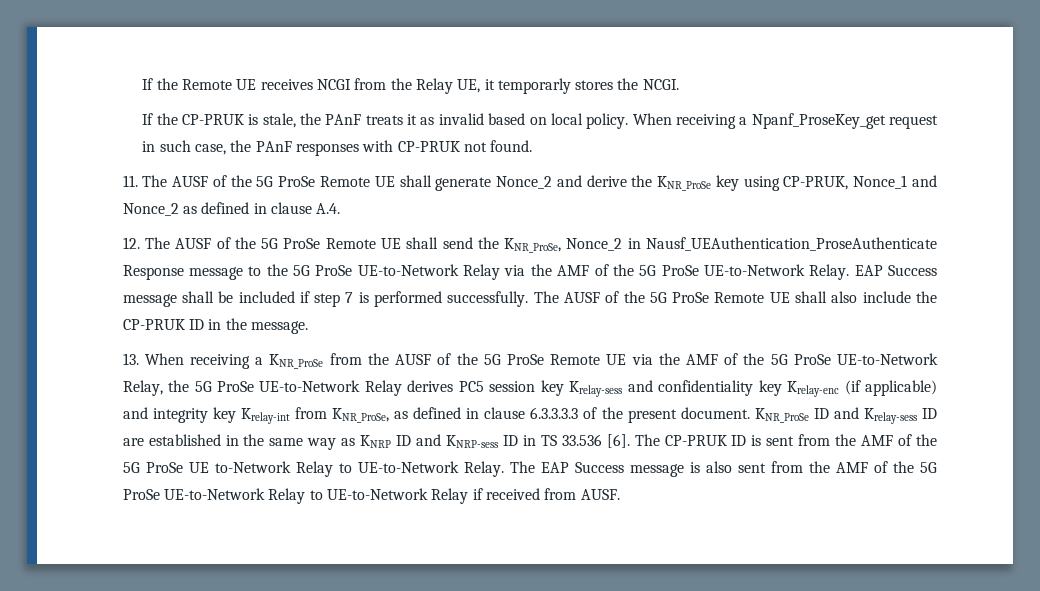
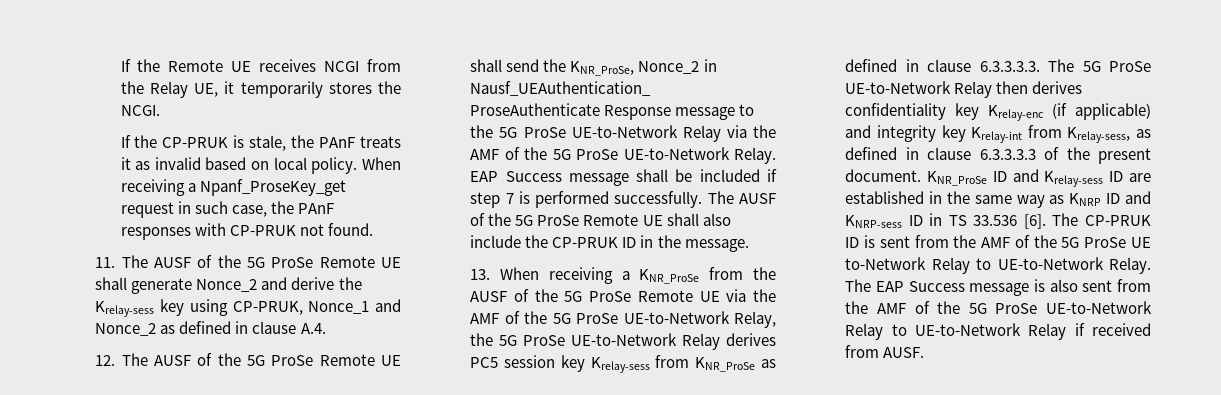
[497,78,571,94] temporarly -> [240,81,323,98] temporarily
[657,176,712,191] KNR_ProSe -> [95,301,155,317] Krelay-sess
[627,380,653,392] and -> [655,355,776,372] [845,59,1151,72] [845,81,1083,98] from KNR_ProSe as defined in clause 6.3.3.3.3. The 5G ProSe UE-to-Network Relay then derives
[332,408,390,423] KNR_ProSe, -> [1067,127,1131,143] Krelay-sess,

